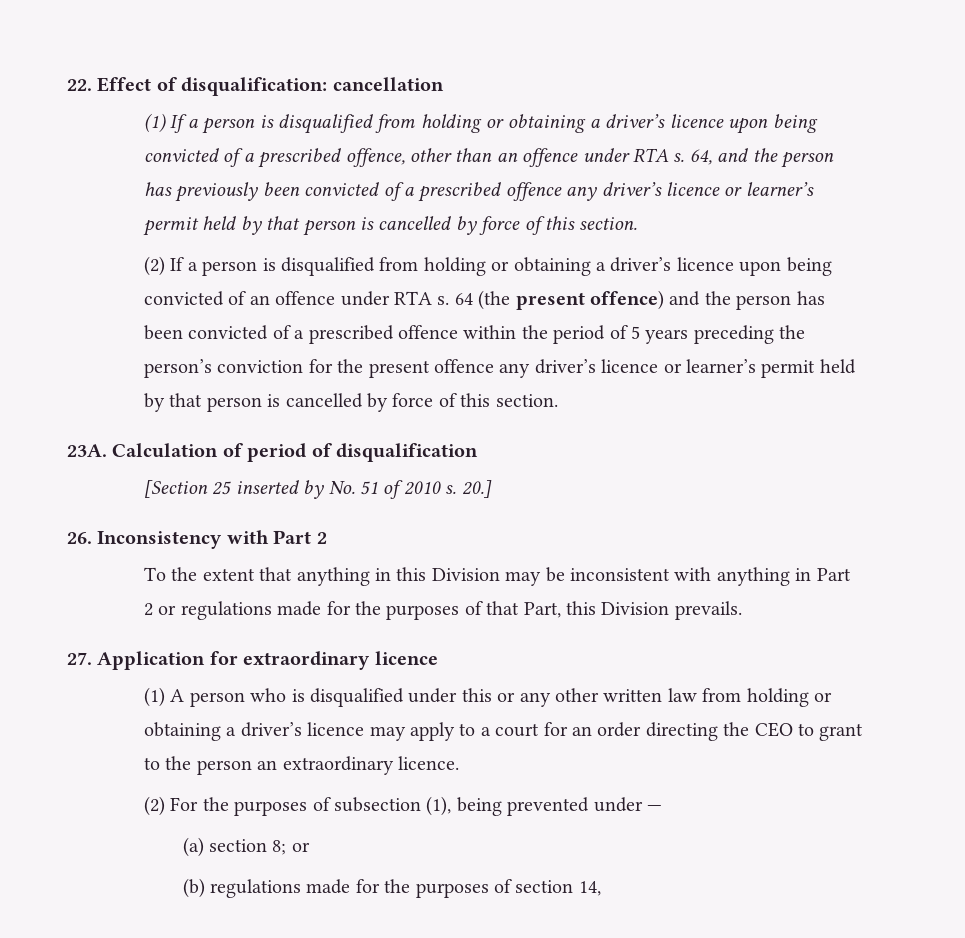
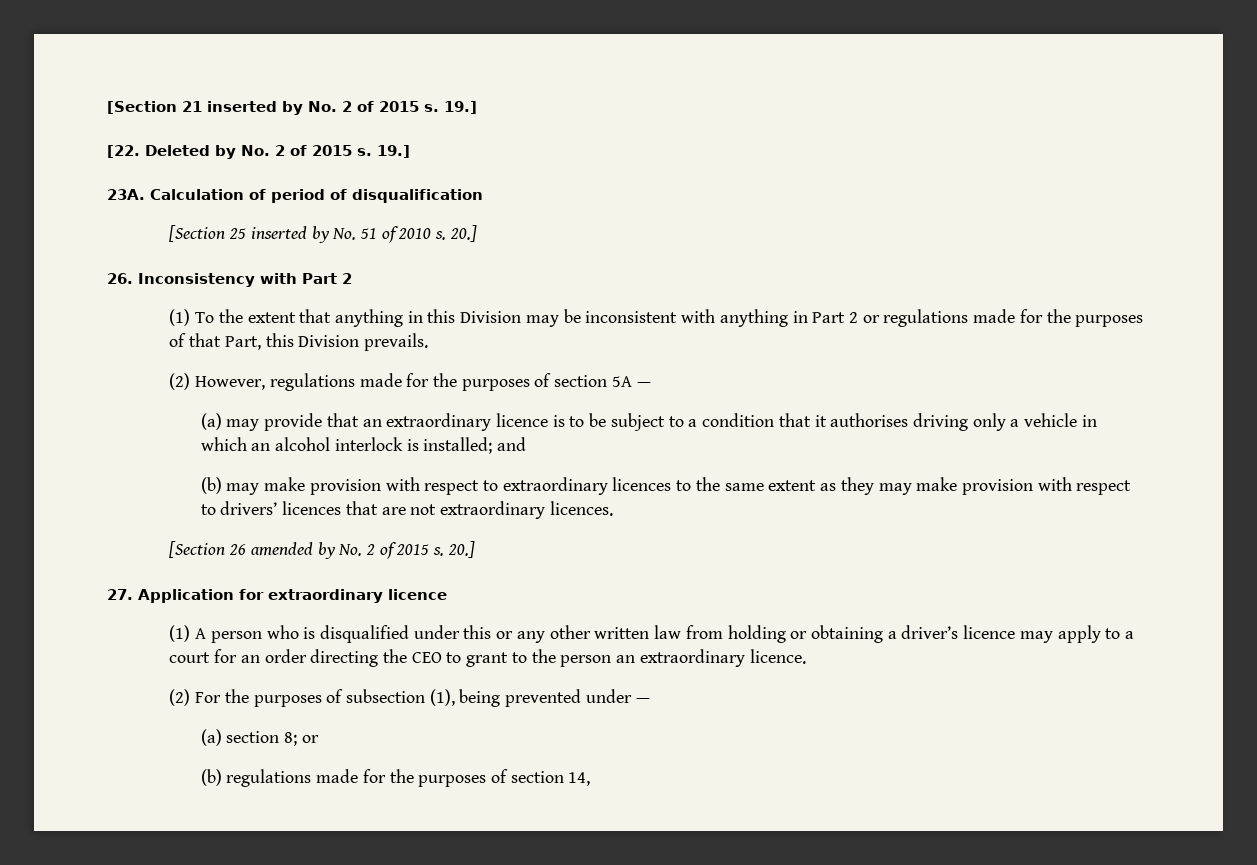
[67,77,444,96] [144,113,818,134] [144,148,835,168] [144,182,814,202] [143,216,638,236] [144,256,832,276] [144,290,825,310] [144,325,806,344] [144,359,856,378] [144,393,558,412] 22. Effect of disqualification: cancellation // (1) If a person is disqualified from holding or obtaining a driver’s licence upon being convicted of a prescribed offence, other than an offence under RTA s. 64, and the person has previously been convicted of a prescribed offence any driver’s licence or learner’s permit held by that person is cancelled by force of this section. // (2) If a person is disqualified from holding or obtaining a driver’s licence upon being convicted of an offence under RTA s. 64 (the present offence) and the person has been convicted of a prescribed offence within the period of 5 years preceding the person’s conviction for the present offence any driver’s licence or learner’s permit held by that person is cancelled by force of this section. -> [107,101,477,115] [107,145,410,159] [Section 21 inserted by No. 2 of 2015 s. 19.] // [22. Deleted by No. 2 of 2015 s. 19.]
(327, 538) none -> [169,309,191,326] (1)
(742, 610) none -> [169,373,651,391] [200,413,1097,431] [200,437,526,454] [200,477,1132,495] [200,501,613,519] [169,541,475,559] // (2) However, regulations made for the purposes of section 5A — // (a) may provide that an extraordinary licence is to be subject to a condition that it authorises driving only a vehicle in which an alcohol interlock is installed; and // (b) may make provision with respect to extraordinary licences to the same extent as they may make provision with respect to drivers’ licences that are not extraordinary licences. // [Section 26 amended by No. 2 of 2015 s. 20.]

